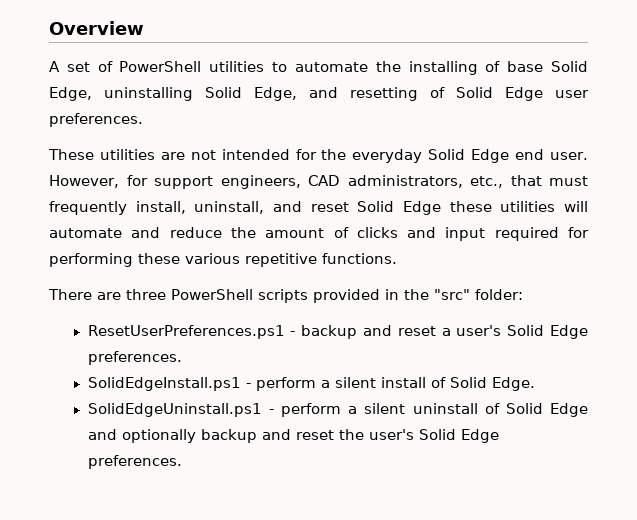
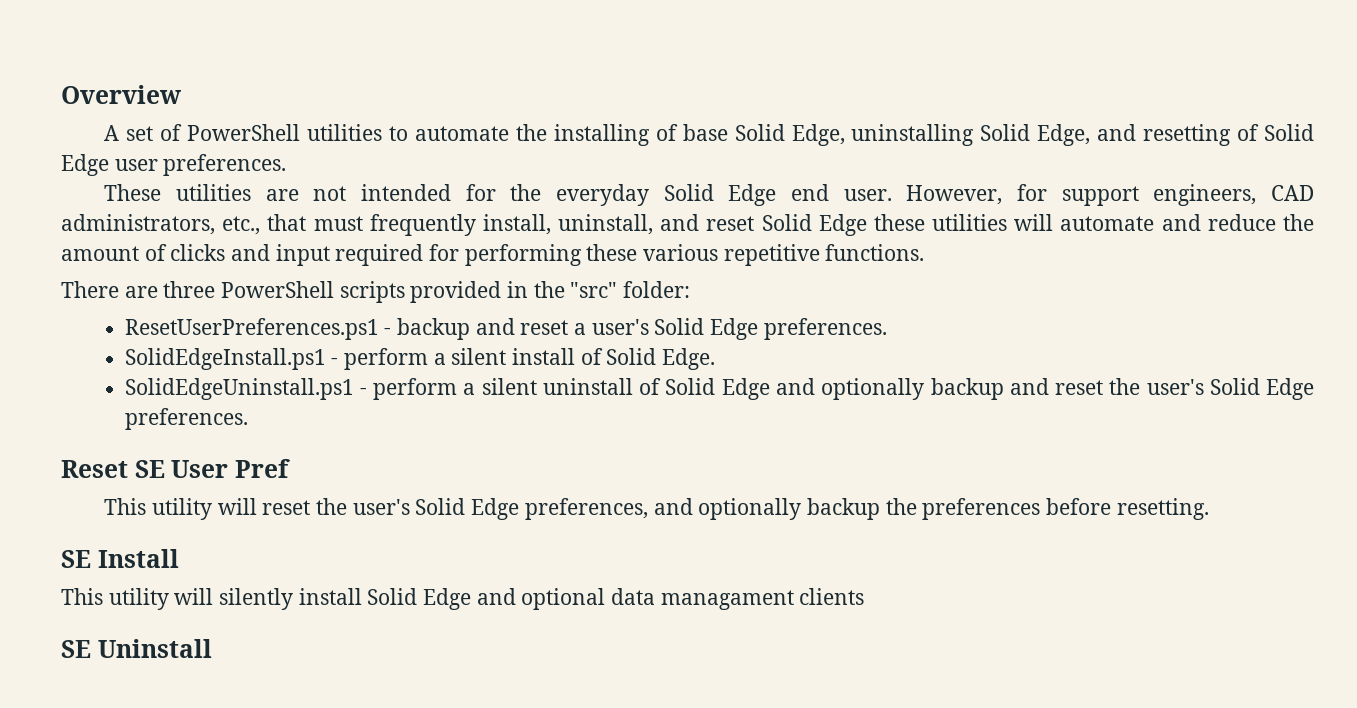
(182, 462) none -> [61,459,290,478] [104,498,1209,520] [61,549,179,568] [61,588,865,610] [61,639,212,658] // Reset SE User Pref // This utility will reset the user's Solid Edge preferences, and optionally backup the preferences before resetting. // SE Install // This utility will silently install Solid Edge and optional data managament clients // SE Uninstall

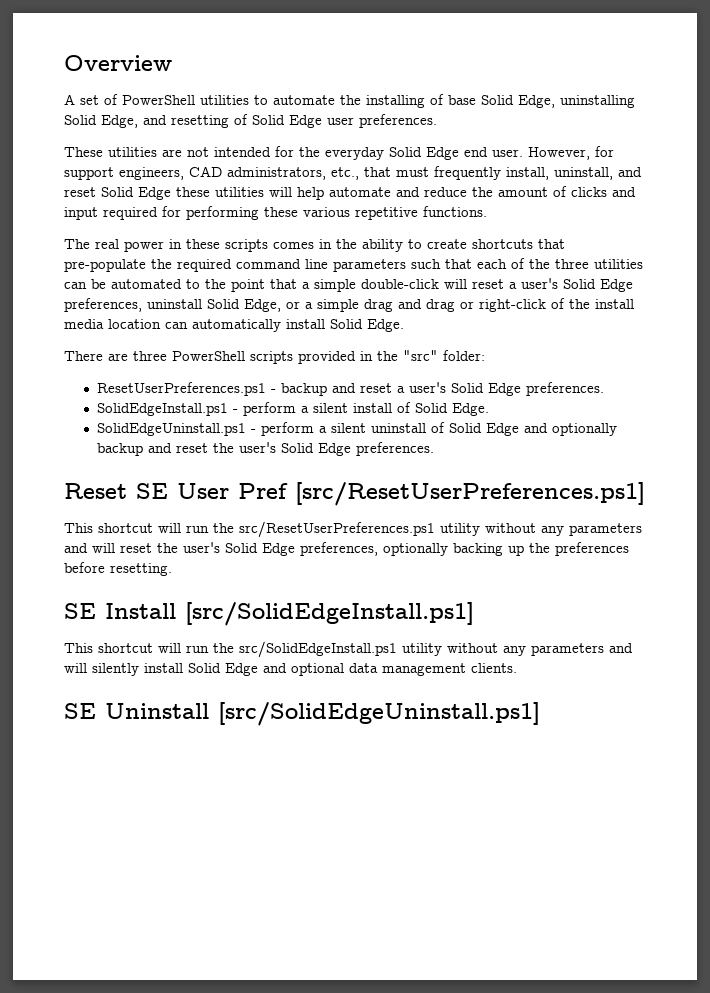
(1054, 222) none -> [297,187,324,200] help
(925, 252) none -> [64,239,565,252] [64,258,643,272] [64,278,633,292] [64,298,634,312] [64,319,404,332] // The real power in these scripts comes in the ability to create shortcuts that pre-populate the required command line parameters such that each of the three utilities can be automated to the point that a simple double-click will reset a user's Solid Edge preferences, uninstall Solid Edge, or a simple drag and drag or right-click of the install media location can automatically install Solid Edge.
[104,498,213,520] // This utility -> [295,482,645,506] [64,521,642,538] [64,543,88,553] [src/ResetUserPreferences.ps1] // This shortcut will run the src/ResetUserPreferences.ps1 utility without any parameters and
[653,498,880,520] and optionally backup -> [383,543,524,556] optionally backing up
[61,588,169,610] // This utility -> [185,602,474,626] [64,641,633,658] [src/SolidEdgeInstall.ps1] // This shortcut will run the src/SolidEdgeInstall.ps1 utility without any parameters and
[660,588,865,610] managament clients -> [382,663,517,676] management clients.
(212, 648) none -> [218,702,540,726] [src/SolidEdgeUninstall.ps1]

